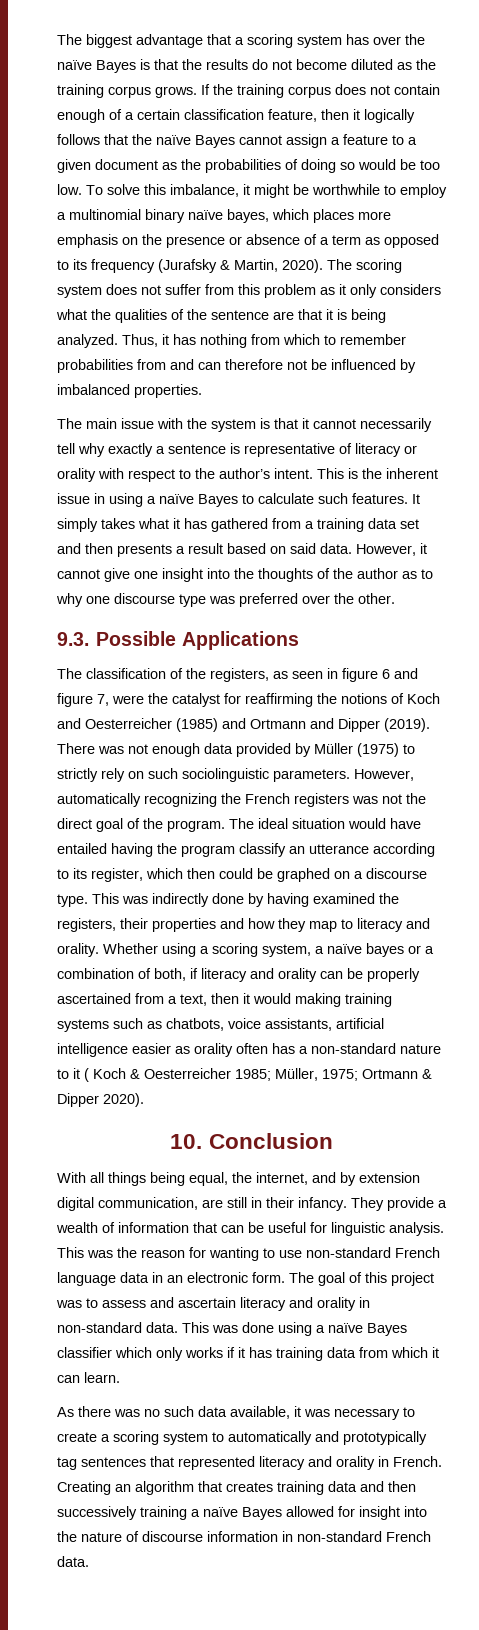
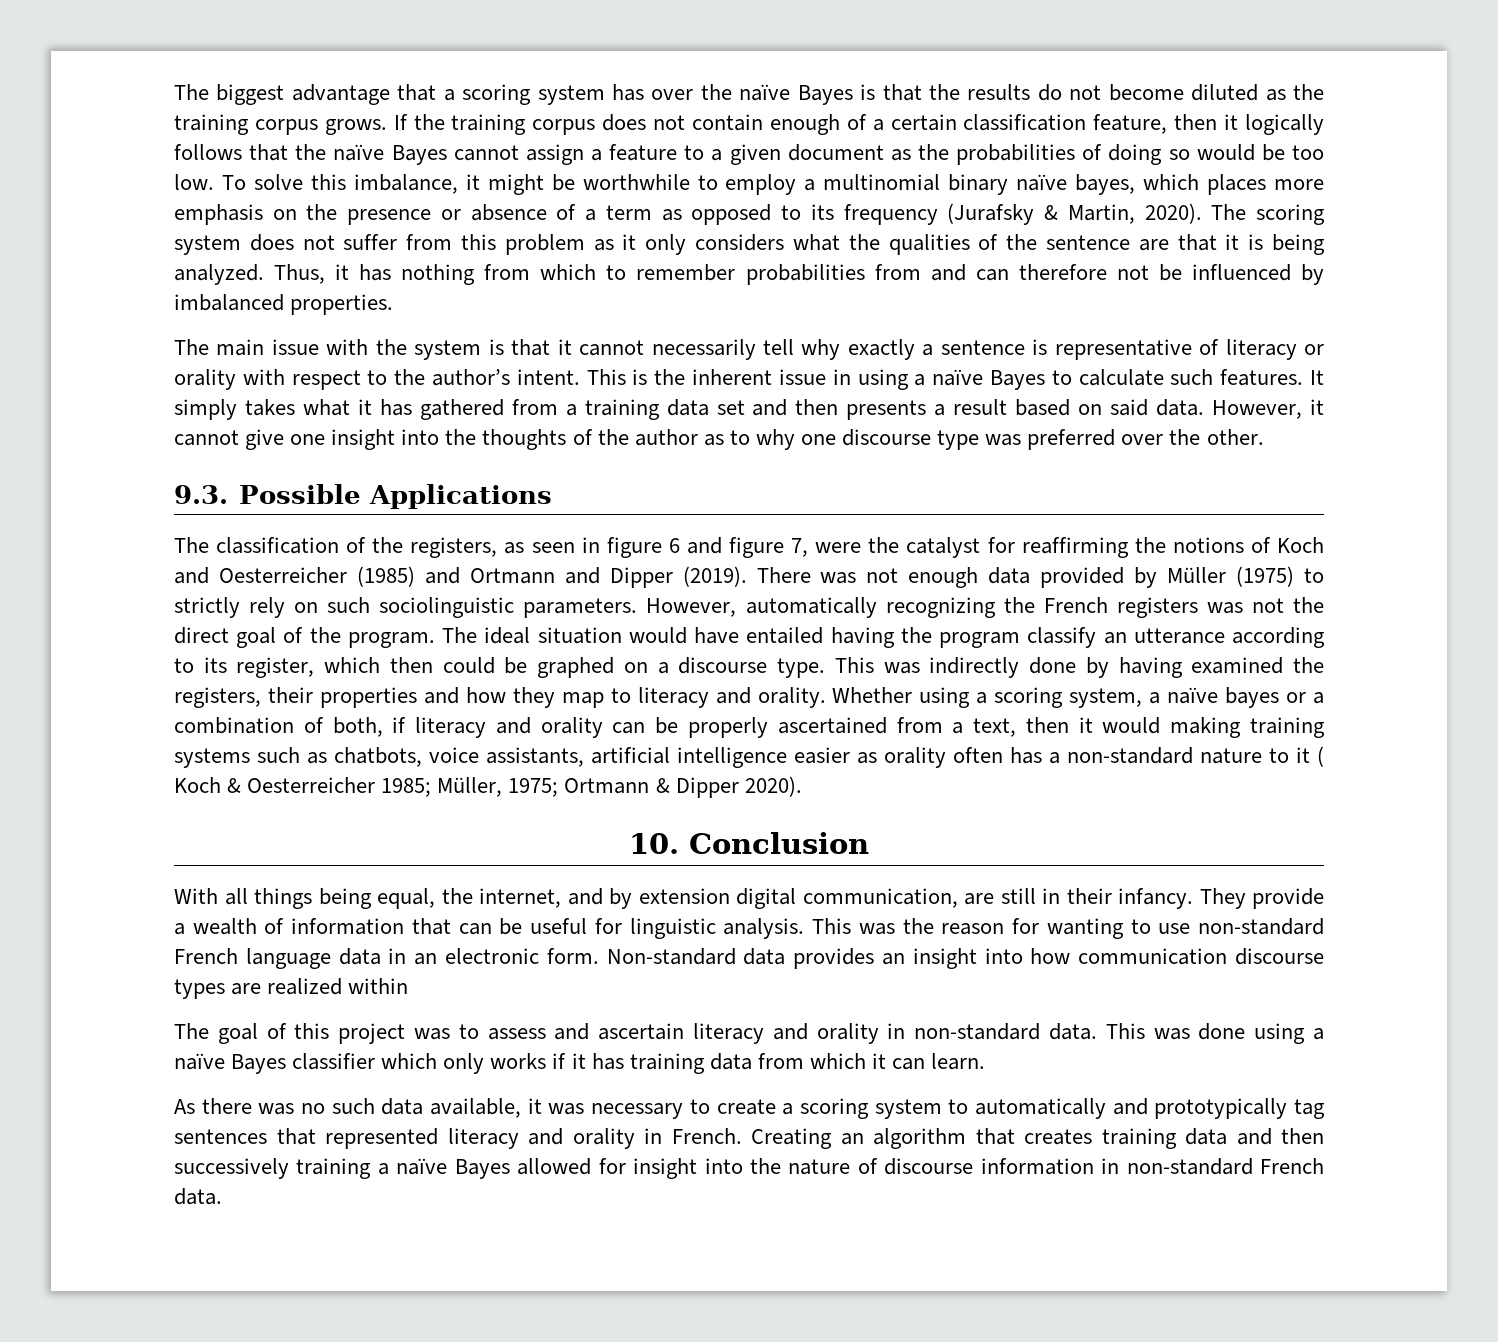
(285, 1277) none -> [606,948,1324,969] [174,978,409,999] Non-standard data provides an insight into how communication discourse types are realized within //

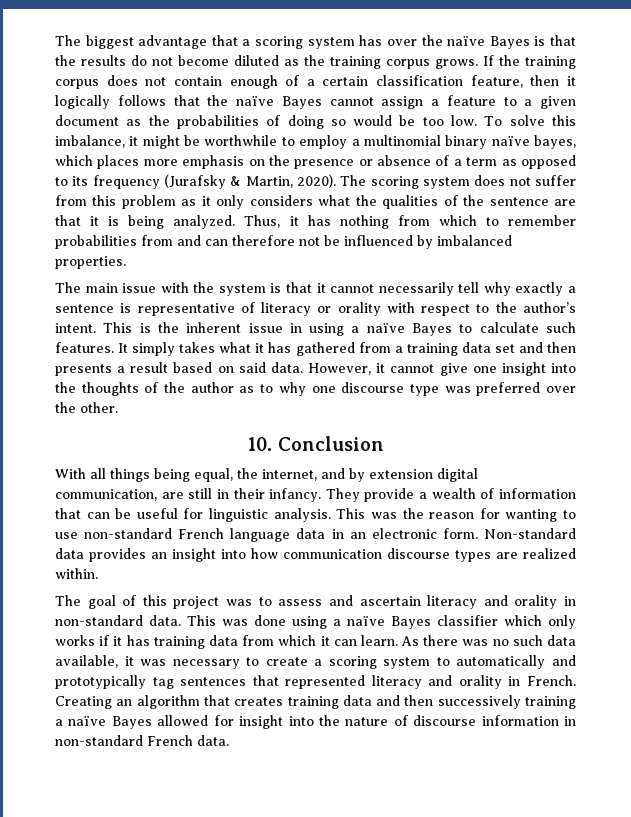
[174,484,553,509] [174,537,1324,558] [174,566,1324,588] [174,597,1325,618] [174,627,1326,648] [174,657,1324,678] [174,687,1325,708] [174,717,1326,738] [174,746,1324,768] [174,776,802,798] // 9.3. Possible Applications // The classification of the registers, as seen in figure 6 and figure 7, were the catalyst for reaffirming the notions of Koch and Oesterreicher (1985) and Ortmann and Dipper (2019). There was not enough data provided by Müller (1975) to strictly rely on such sociolinguistic parameters. However, automatically recognizing the French registers was not the direct goal of the program. The ideal situation would have entailed having the program classify an utterance according to its register, which then could be graphed on a discourse type. This was indirectly done by having examined the registers, their properties and how they map to literacy and orality. Whether using a scoring system, a naïve bayes or a combination of both, if literacy and orality can be properly ascertained from a text, then it would making training systems such as chatbots, voice assistants, artificial intelligence easier as orality often has a non-standard nature to it ( Koch & Oesterreicher 1985; Müller, 1975; Ortmann & Dipper 2020). -> (118, 407) none
[348,978,409,994] within -> [55,568,98,579] within.
(986, 1061) // -> (398, 640) none

